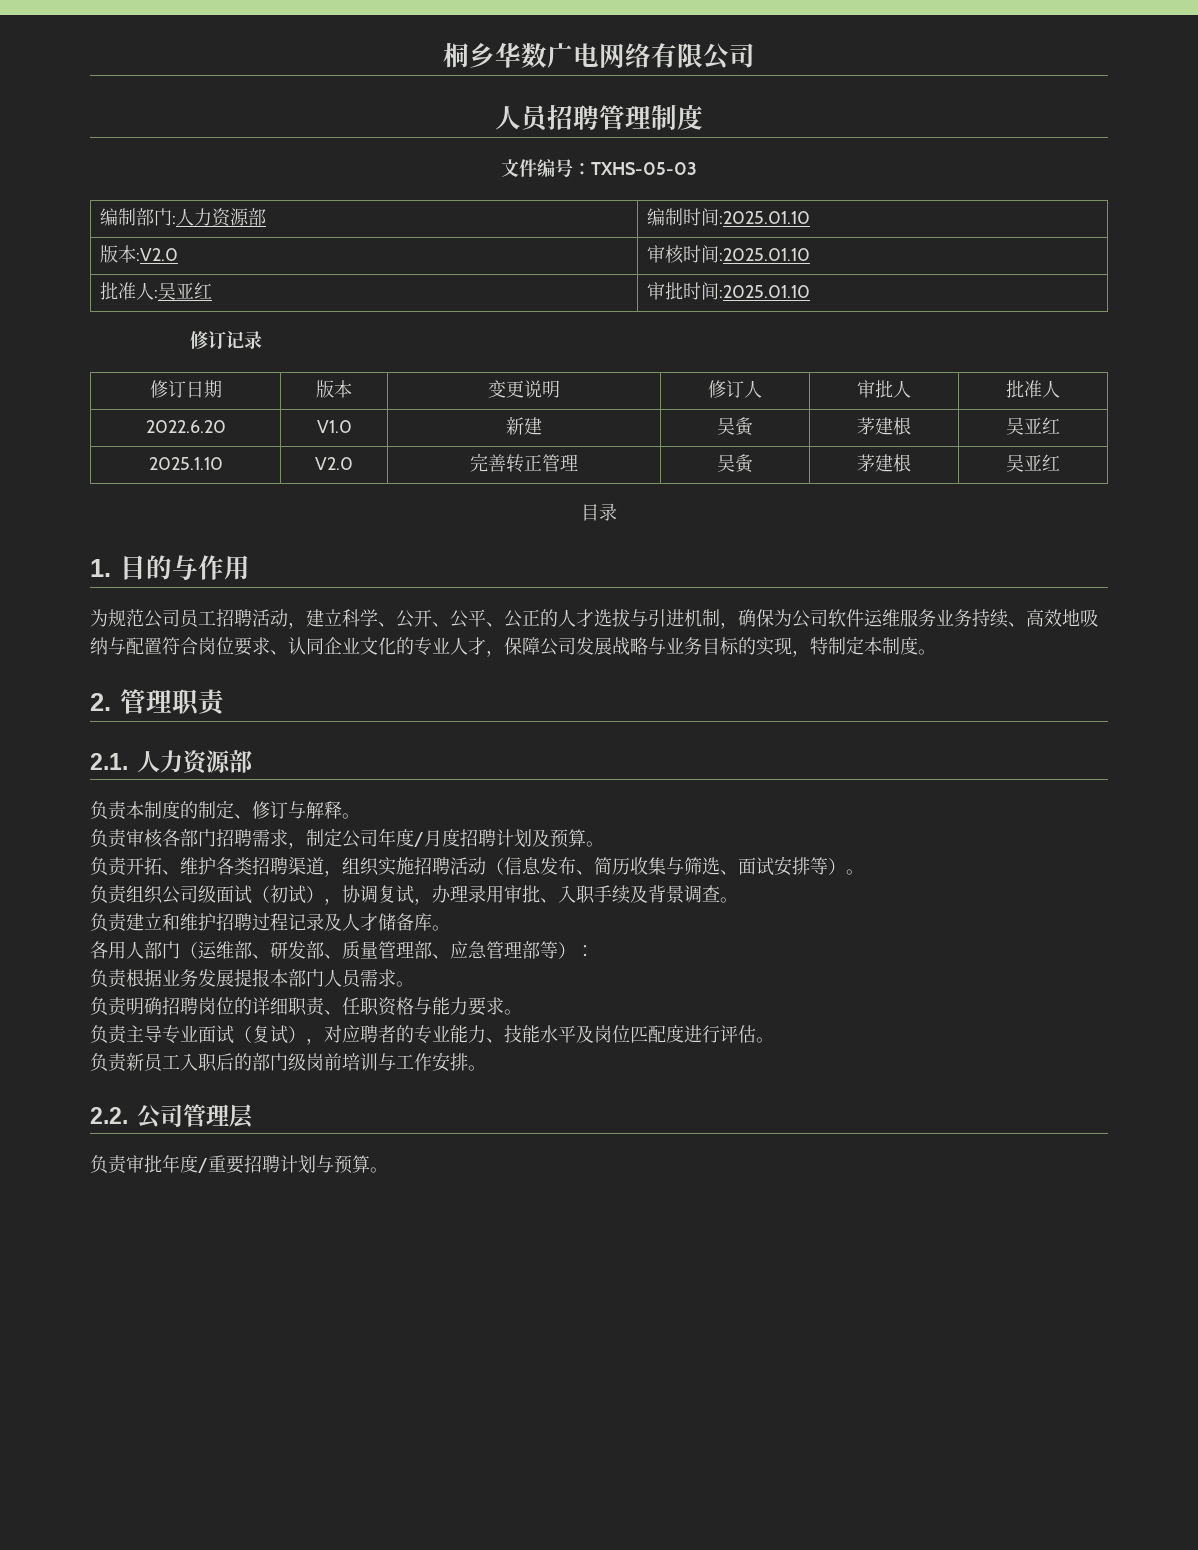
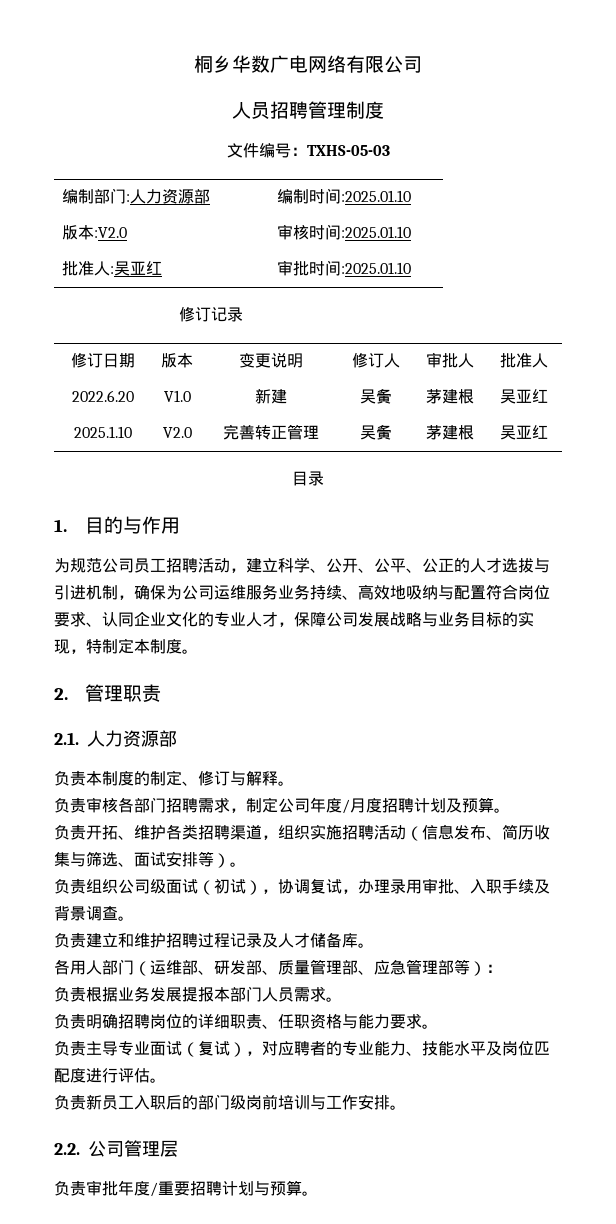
[828,609,864,627] 软件 -> (214, 592) none

